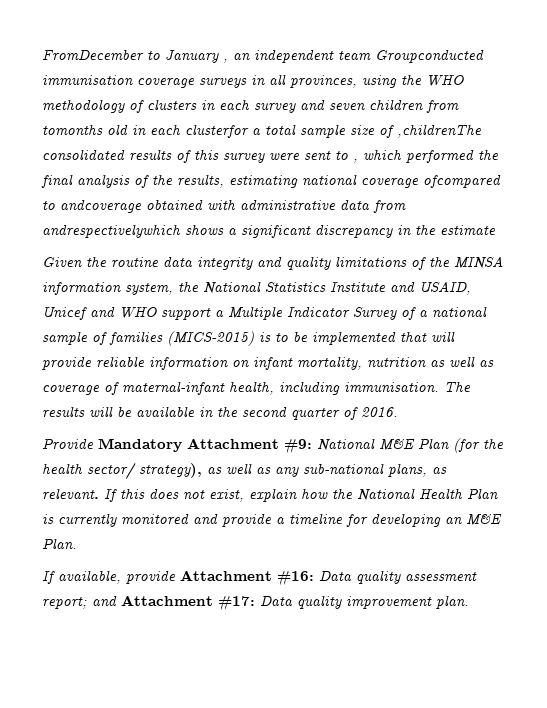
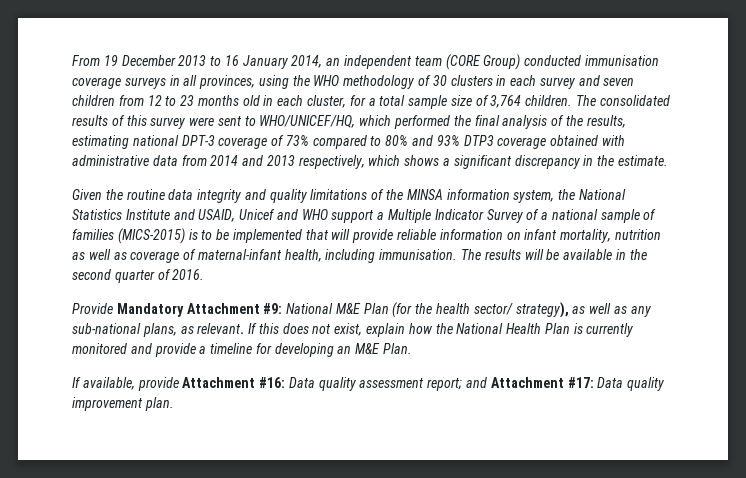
[42,49,484,63] FromDecember to January , an independent team Groupconducted -> [72,54,582,70] From 19 December 2013 to 16 January 2014, an independent team (CORE Group) conducted
(144, 106) none -> [432,75,447,86] 30
[42,124,103,136] tomonths -> [147,95,239,106] 12 to 23 months
[185,124,249,138] clusterfor -> [307,95,366,108] cluster, for
[397,124,482,138] ,childrenThe -> [490,95,597,108] 3,764 children. The
[353,159,358,163] , -> [259,115,356,128] WHO/UNICEF/HQ,
[361,174,501,188] [42,199,142,213] coverage ofcompared to andcoverage -> [181,135,547,149] DPT-3 coverage of 73% compared to 80% and 93% DTP3 coverage
[42,224,181,238] andrespectivelywhich -> [210,155,401,169] 2014 and 2013 respectively, which
[440,225,496,236] estimate -> [617,155,668,166] estimate.

